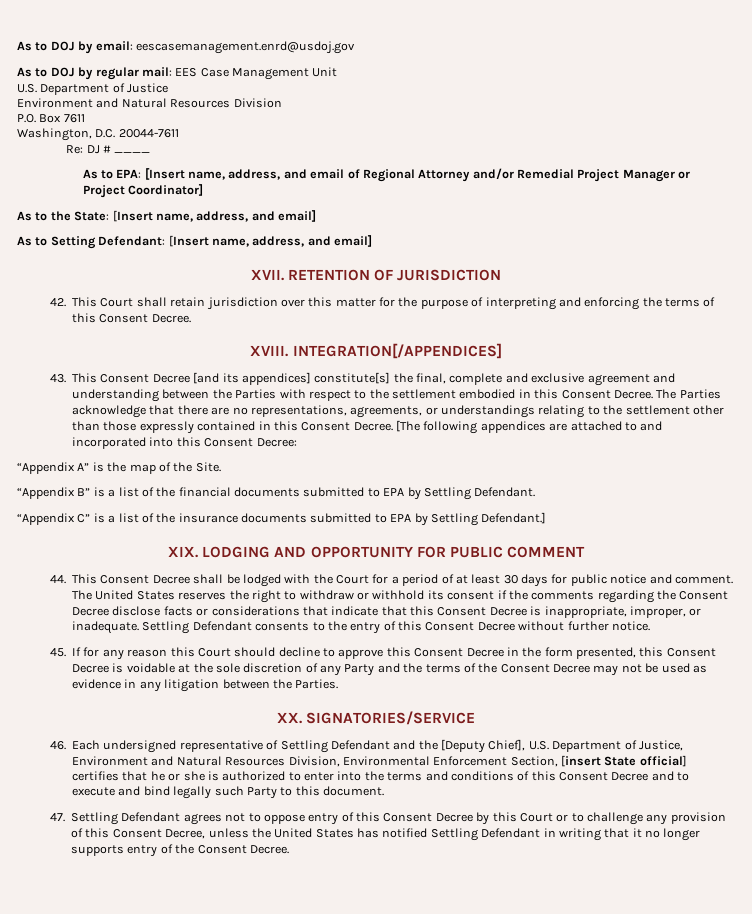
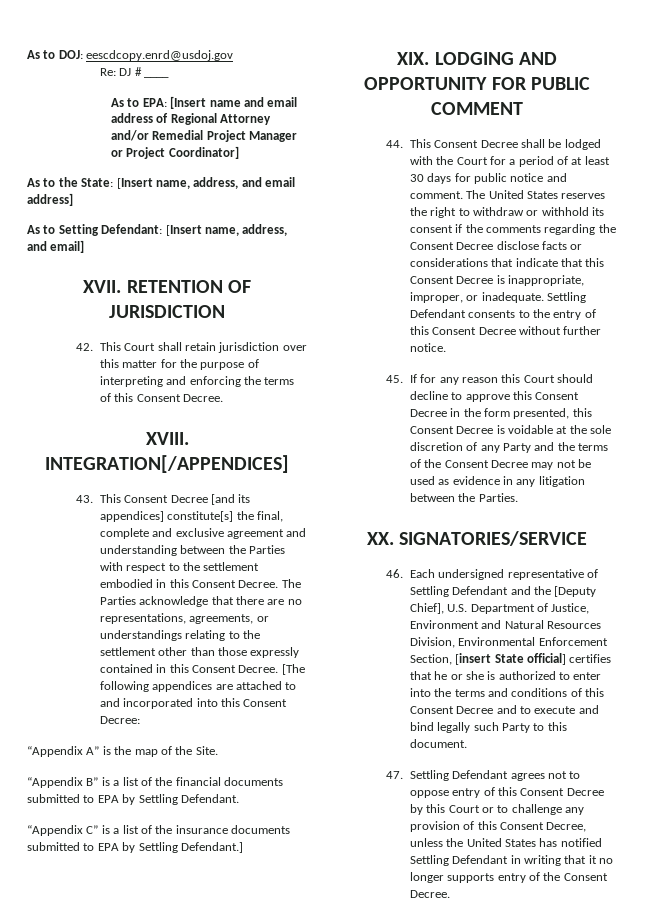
[17,41,355,54] [17,67,338,80] [17,83,169,95] [17,98,282,108] [17,114,85,123] [17,128,179,141] As to DOJ by email: eescasemanagement.enrd@usdoj.gov // As to DOJ by regular mail: EES Case Management Unit // U.S. Department of Justice // Environment and Natural Resources Division // P.O. Box 7611 // Washington, D.C. 20044-7611 -> [27,50,234,61] As to DOJ: eescdcopy.enrd@usdoj.gov
[188,169,345,180] name, address, and email -> [209,97,298,107] [111,113,153,123] name and email address
[278,210,316,222] email] -> [265,177,295,187] [27,193,73,206] email address]

